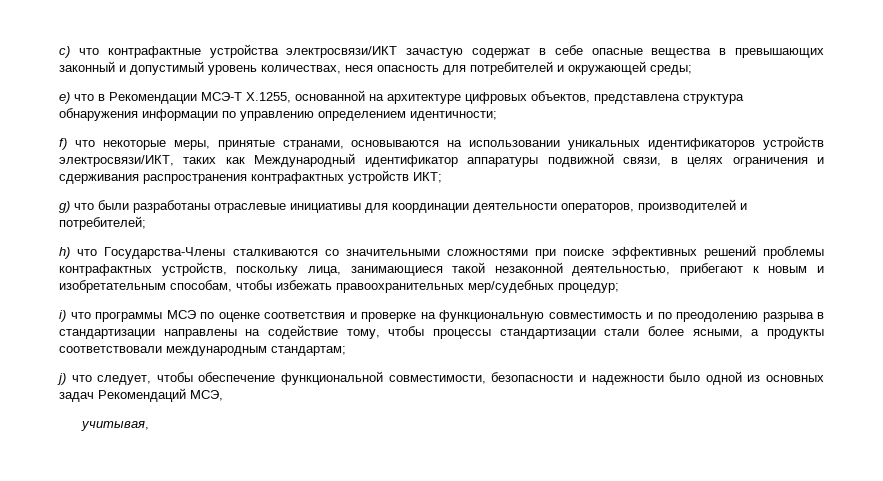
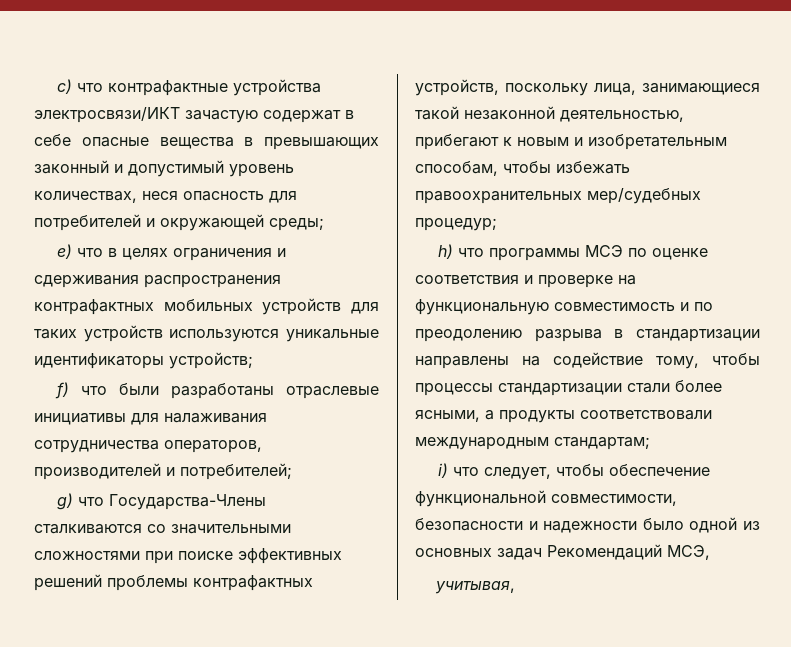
[109,90,744,104] [59,108,497,121] [59,136,824,150] [59,153,678,167] Рекомендации МСЭ-Т X.1255, основанной на архитектуре цифровых объектов, представлена структура обнаружения информации по управлению определением идентичности; // f) что некоторые меры, принятые странами, основываются на использовании уникальных идентификаторов устройств электросвязи/ИКТ, таких как Международный идентификатор аппаратуры подвижной связи, в -> (118, 252) none
[348,170,442,184] [59,201,70,213] устройств ИКТ; // g) -> [163,298,379,315] [34,325,379,342] [34,352,253,369] [55,382,70,399] мобильных устройств для таких устройств используются уникальные идентификаторы устройств; // f)
[392,203,557,213] координации деятельности -> [164,413,267,423] [34,440,159,453] налаживания сотрудничества
[59,247,70,259] h) -> [57,493,74,510] g)
[59,310,66,322] i) -> [438,244,454,259] h)
[57,373,66,385] j) -> [438,463,449,478] i)

